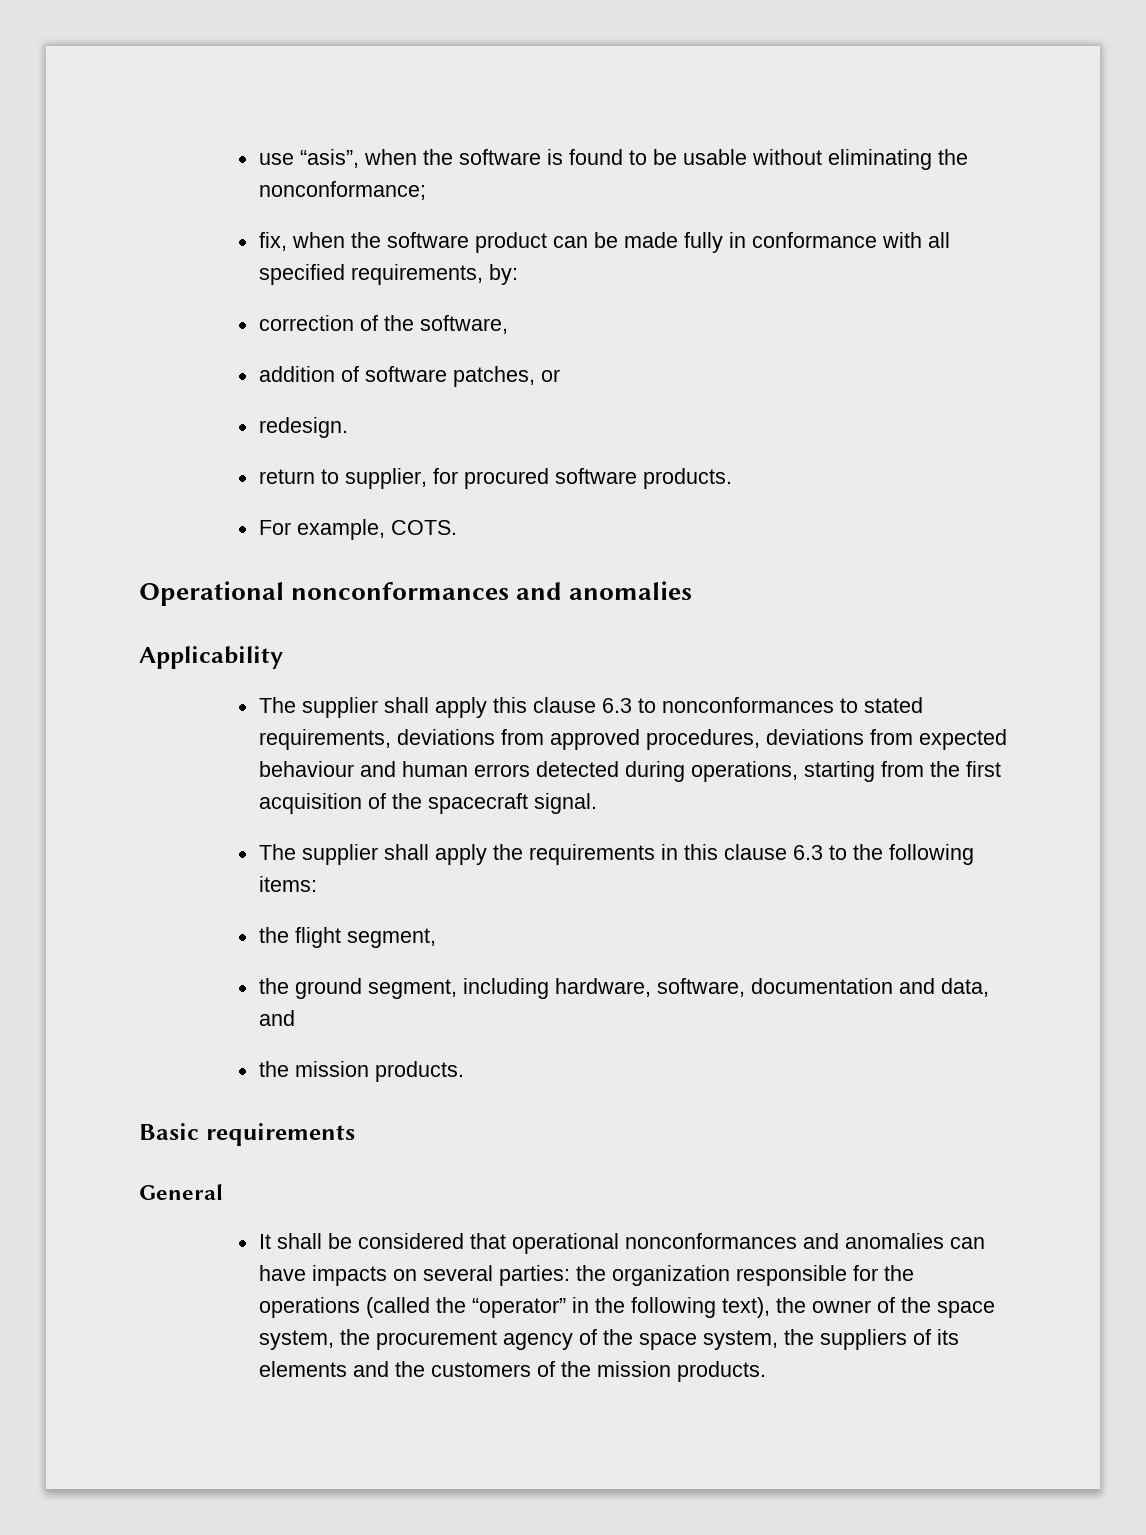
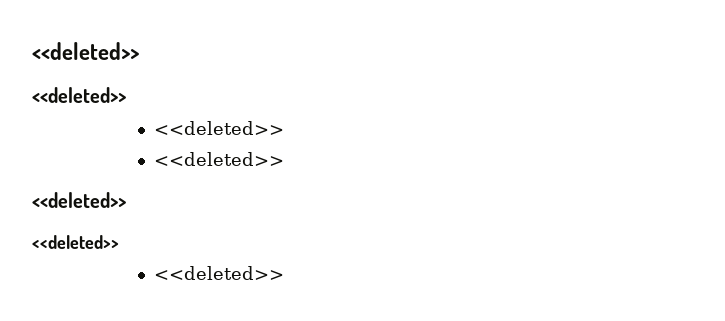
[258,149,968,170] [258,181,426,200] [258,232,950,253] [258,264,518,285] [258,315,508,334] [258,366,560,387] [258,417,348,438] [258,468,732,489] [258,519,457,540] [139,581,693,606] [139,646,283,669] [258,697,923,718] [258,729,1007,750] [258,761,1001,782] [258,793,597,814] [258,844,974,865] [258,876,317,892] [258,927,436,948] [258,978,989,999] [258,1010,295,1026] [258,1061,464,1082] [139,1123,355,1146] [139,1184,223,1200] [258,1233,985,1254] [258,1265,914,1286] [258,1297,995,1318] [258,1329,959,1350] [258,1361,766,1382] use “asis”, when the software is found to be usable without eliminating the nonconformance; // fix, when the software product can be made fully in conformance with all specified requirements, by: // correction of the software, // addition of software patches, or // redesign. // return to supplier, for procured software products. // For example, COTS. // Operational nonconformances and anomalies // Applicability // The supplier shall apply this clause 6.3 to nonconformances to stated requirements, deviations from approved procedures, deviations from expected behaviour and human errors detected during operations, starting from the first acquisition of the spacecraft signal. // The supplier shall apply the requirements in this clause 6.3 to the following items: // the flight segment, // the ground segment, including hardware, software, documentation and data, and // the mission products. // Basic requirements // General // It shall be considered that operational nonconformances and anomalies can have impacts on several parties: the organization responsible for the operations (called the “operator” in the following text), the owner of the space system, the procurement agency of the space system, the suppliers of its elements and the customers of the mission products. -> [32,42,139,60] [32,87,126,103] [154,121,285,135] [154,152,285,166] [32,192,126,208] [32,235,119,249] [154,266,285,280] <<deleted>> // <<deleted>> // <<deleted>> // <<deleted>> // <<deleted>> // <<deleted>> // <<deleted>>

